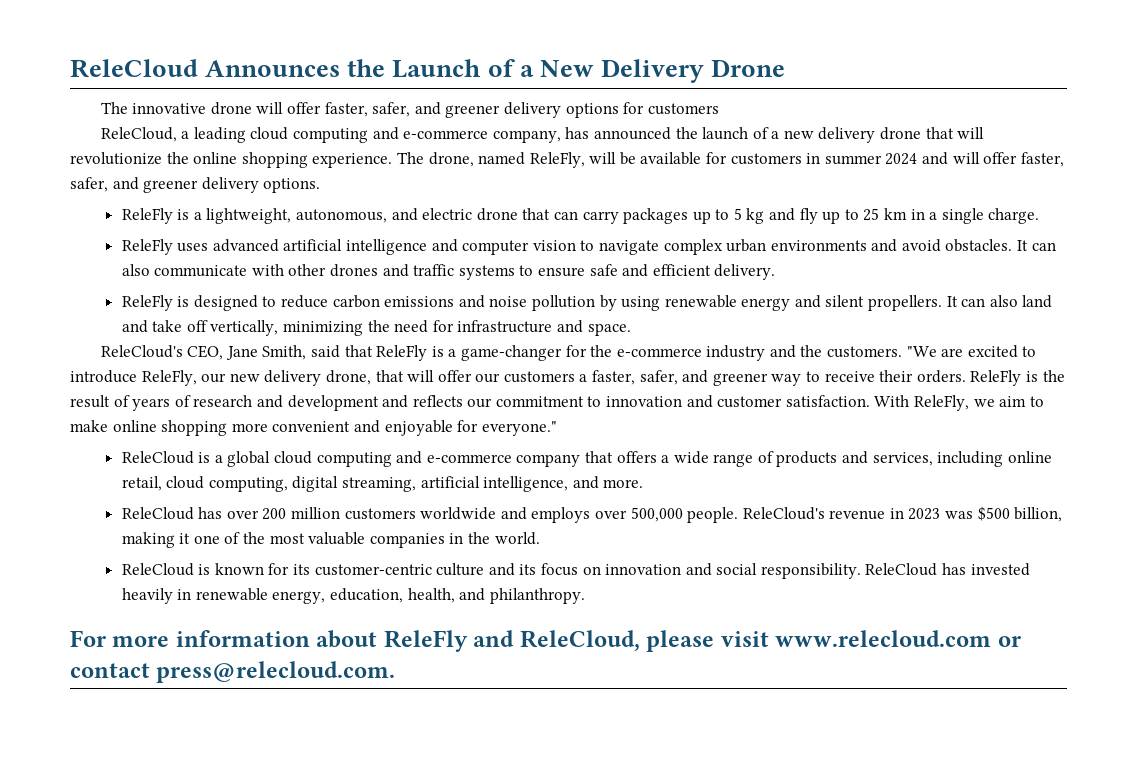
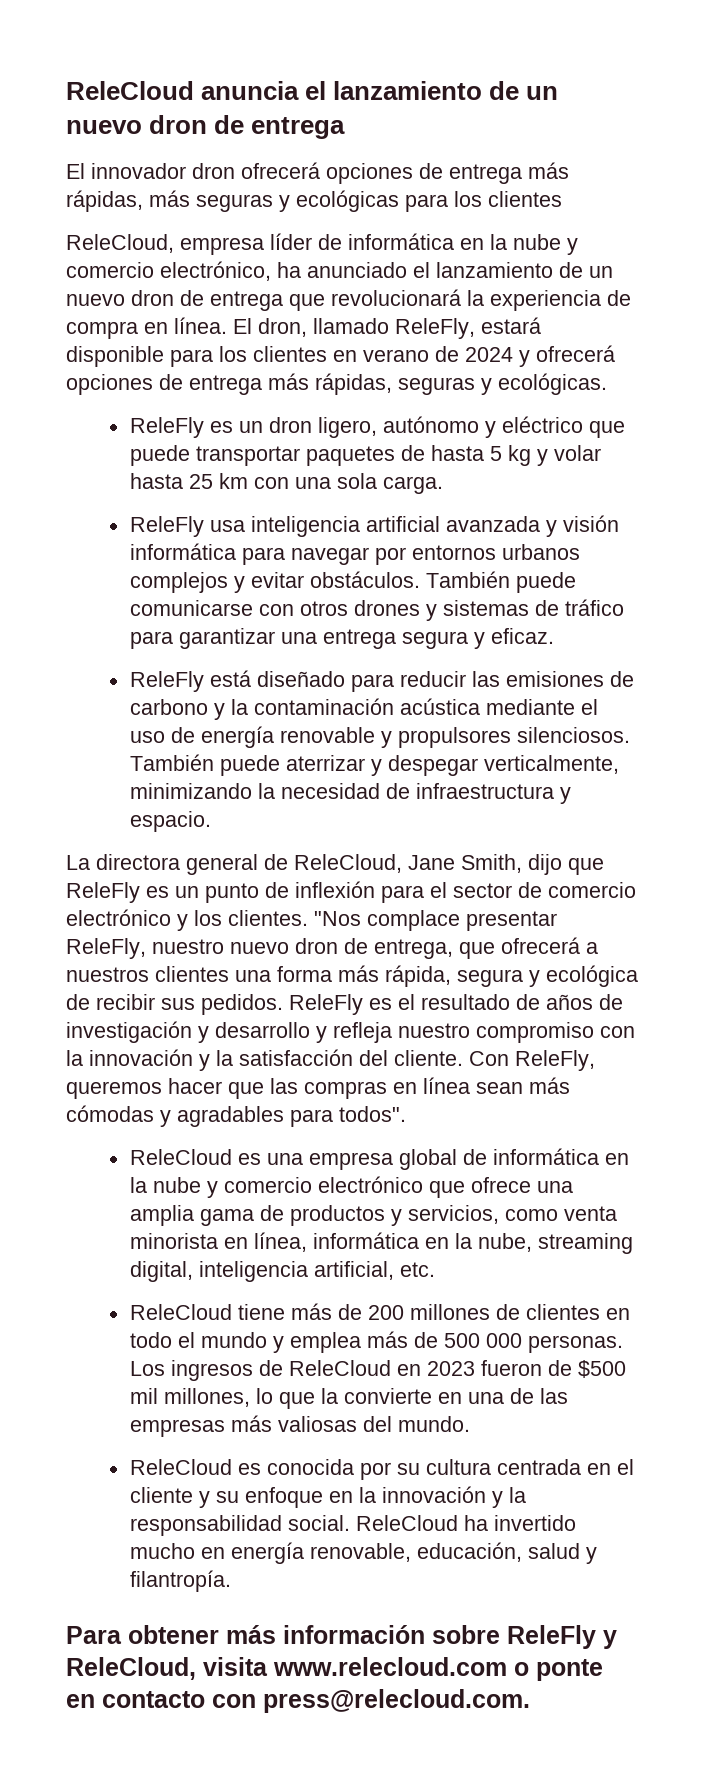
[70,59,786,83] [100,102,719,118] [100,127,985,143] [70,152,1064,168] [70,177,321,193] [121,208,1040,224] [121,239,1056,255] [121,264,776,280] [121,295,1053,311] [121,320,631,336] [100,345,1037,361] [70,370,1065,386] [70,395,1044,411] [70,420,557,436] [121,451,1052,467] [121,476,644,492] [121,506,1063,523] [121,532,540,548] [121,563,1030,579] [121,588,585,604] [70,630,1021,652] [70,663,150,678] ReleCloud Announces the Launch of a New Delivery Drone // The innovative drone will offer faster, safer, and greener delivery options for customers // ReleCloud, a leading cloud computing and e-commerce company, has announced the launch of a new delivery drone that will revolutionize the online shopping experience. The drone, named ReleFly, will be available for customers in summer 2024 and will offer faster, safer, and greener delivery options. // ReleFly is a lightweight, autonomous, and electric drone that can carry packages up to 5 kg and fly up to 25 km in a single charge. // ReleFly uses advanced artificial intelligence and computer vision to navigate complex urban environments and avoid obstacles. It can also communicate with other drones and traffic systems to ensure safe and efficient delivery. // ReleFly is designed to reduce carbon emissions and noise pollution by using renewable energy and silent propellers. It can also land and take off vertically, minimizing the need for infrastructure and space. // ReleCloud's CEO, Jane Smith, said that ReleFly is a game-changer for the e-commerce industry and the customers. "We are excited to introduce ReleFly, our new delivery drone, that will offer our customers a faster, safer, and greener way to receive their orders. ReleFly is the result of years of research and development and reflects our commitment to innovation and customer satisfaction. With ReleFly, we aim to make online shopping more convenient and enjoyable for everyone." // ReleCloud is a global cloud computing and e-commerce company that offers a wide range of products and services, including online retail, cloud computing, digital streaming, artificial intelligence, and more. // ReleCloud has over 200 million customers worldwide and employs over 500,000 people. ReleCloud's revenue in 2023 was $500 billion, making it one of the most valuable companies in the world. // ReleCloud is known for its customer-centric culture and its focus on innovation and social responsibility. ReleCloud has invested heavily in renewable energy, education, health, and philanthropy. // For more information about ReleFly and ReleCloud, please visit www.relecloud.com or contact -> [66,81,559,100] [66,115,346,139] [66,162,569,184] [66,190,562,212] [66,233,578,255] [66,261,613,281] [66,289,631,311] [66,317,541,339] [66,345,615,367] [66,373,607,395] [129,416,625,438] [129,445,601,466] [129,473,443,494] [129,515,619,537] [129,543,580,565] [129,571,576,593] [129,599,624,621] [129,628,554,649] [129,670,634,692] [129,698,598,720] [129,726,630,748] [129,754,619,776] [129,783,571,804] [129,811,211,832] [66,854,604,875] [66,881,636,903] [66,909,557,931] [66,937,598,959] [66,965,638,987] [66,994,623,1015] [66,1021,635,1043] [66,1049,595,1071] [66,1077,570,1099] [66,1105,406,1127] [129,1148,629,1170] [129,1176,573,1198] [129,1205,617,1226] [129,1232,633,1254] [129,1261,435,1282] [129,1303,630,1320] [129,1331,623,1353] [129,1360,626,1381] [129,1388,568,1409] [129,1415,470,1437] [129,1459,634,1480] [129,1486,526,1508] [129,1515,576,1536] [129,1542,597,1564] [129,1570,231,1592] [66,1625,617,1649] [66,1657,603,1681] [66,1691,256,1708] ReleCloud anuncia el lanzamiento de un nuevo dron de entrega // El innovador dron ofrecerá opciones de entrega más rápidas, más seguras y ecológicas para los clientes // ReleCloud, empresa líder de informática en la nube y comercio electrónico, ha anunciado el lanzamiento de un nuevo dron de entrega que revolucionará la experiencia de compra en línea. El dron, llamado ReleFly, estará disponible para los clientes en verano de 2024 y ofrecerá opciones de entrega más rápidas, seguras y ecológicas. // ReleFly es un dron ligero, autónomo y eléctrico que puede transportar paquetes de hasta 5 kg y volar hasta 25 km con una sola carga. // ReleFly usa inteligencia artificial avanzada y visión informática para navegar por entornos urbanos complejos y evitar obstáculos. También puede comunicarse con otros drones y sistemas de tráfico para garantizar una entrega segura y eficaz. // ReleFly está diseñado para reducir las emisiones de carbono y la contaminación acústica mediante el uso de energía renovable y propulsores silenciosos. También puede aterrizar y despegar verticalmente, minimizando la necesidad de infraestructura y espacio. // La directora general de ReleCloud, Jane Smith, dijo que ReleFly es un punto de inflexión para el sector de comercio electrónico y los clientes. "Nos complace presentar ReleFly, nuestro nuevo dron de entrega, que ofrecerá a nuestros clientes una forma más rápida, segura y ecológica de recibir sus pedidos. ReleFly es el resultado de años de investigación y desarrollo y refleja nuestro compromiso con la innovación y la satisfacción del cliente. Con ReleFly, queremos hacer que las compras en línea sean más cómodas y agradables para todos". // ReleCloud es una empresa global de informática en la nube y comercio electrónico que ofrece una amplia gama de productos y servicios, como venta minorista en línea, informática en la nube, streaming digital, inteligencia artificial, etc. // ReleCloud tiene más de 200 millones de clientes en todo el mundo y emplea más de 500 000 personas. Los ingresos de ReleCloud en 2023 fueron de $500 mil millones, lo que la convierte en una de las empresas más valiosas del mundo. // ReleCloud es conocida por su cultura centrada en el cliente y su enfoque en la innovación y la responsabilidad social. ReleCloud ha invertido mucho en energía renovable, educación, salud y filantropía. // Para obtener más información sobre ReleFly y ReleCloud, visita www.relecloud.com o ponte en contacto con

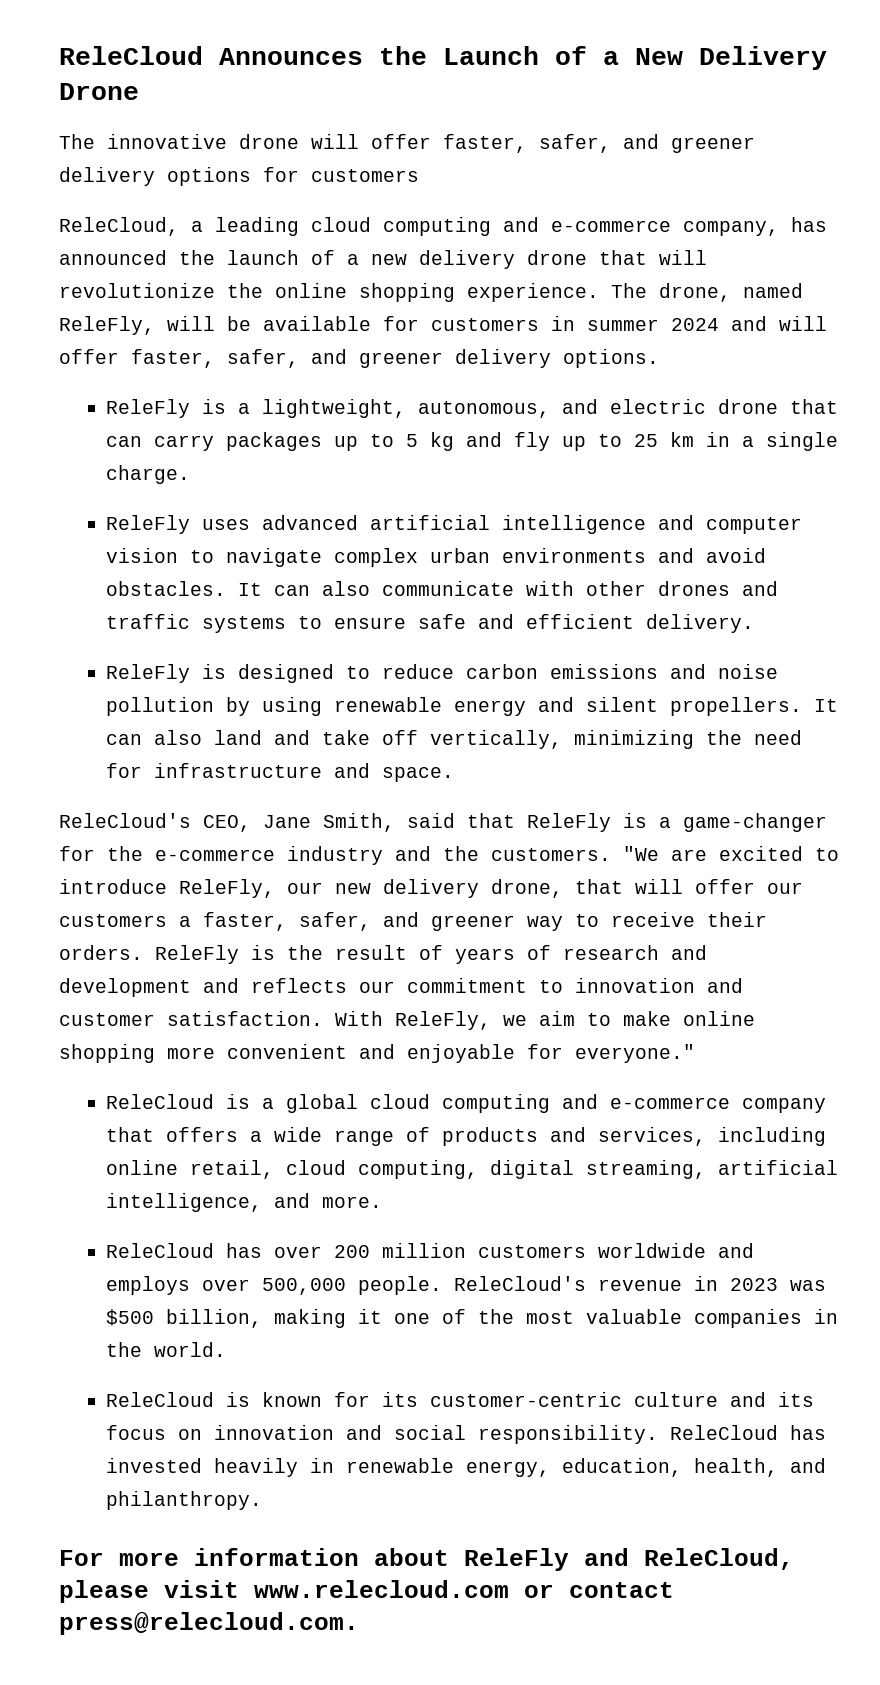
[66,81,559,100] [66,115,346,139] [66,162,569,184] [66,190,562,212] [66,233,578,255] [66,261,613,281] [66,289,631,311] [66,317,541,339] [66,345,615,367] [66,373,607,395] [129,416,625,438] [129,445,601,466] [129,473,443,494] [129,515,619,537] [129,543,580,565] [129,571,576,593] [129,599,624,621] [129,628,554,649] [129,670,634,692] [129,698,598,720] [129,726,630,748] [129,754,619,776] [129,783,571,804] [129,811,211,832] [66,854,604,875] [66,881,636,903] [66,909,557,931] [66,937,598,959] [66,965,638,987] [66,994,623,1015] [66,1021,635,1043] [66,1049,595,1071] [66,1077,570,1099] [66,1105,406,1127] [129,1148,629,1170] [129,1176,573,1198] [129,1205,617,1226] [129,1232,633,1254] [129,1261,435,1282] [129,1303,630,1320] [129,1331,623,1353] [129,1360,626,1381] [129,1388,568,1409] [129,1415,470,1437] [129,1459,634,1480] [129,1486,526,1508] [129,1515,576,1536] [129,1542,597,1564] [129,1570,231,1592] [66,1625,617,1649] [66,1657,603,1681] [66,1691,256,1708] ReleCloud anuncia el lanzamiento de un nuevo dron de entrega // El innovador dron ofrecerá opciones de entrega más rápidas, más seguras y ecológicas para los clientes // ReleCloud, empresa líder de informática en la nube y comercio electrónico, ha anunciado el lanzamiento de un nuevo dron de entrega que revolucionará la experiencia de compra en línea. El dron, llamado ReleFly, estará disponible para los clientes en verano de 2024 y ofrecerá opciones de entrega más rápidas, seguras y ecológicas. // ReleFly es un dron ligero, autónomo y eléctrico que puede transportar paquetes de hasta 5 kg y volar hasta 25 km con una sola carga. // ReleFly usa inteligencia artificial avanzada y visión informática para navegar por entornos urbanos complejos y evitar obstáculos. También puede comunicarse con otros drones y sistemas de tráfico para garantizar una entrega segura y eficaz. // ReleFly está diseñado para reducir las emisiones de carbono y la contaminación acústica mediante el uso de energía renovable y propulsores silenciosos. También puede aterrizar y despegar verticalmente, minimizando la necesidad de infraestructura y espacio. // La directora general de ReleCloud, Jane Smith, dijo que ReleFly es un punto de inflexión para el sector de comercio electrónico y los clientes. "Nos complace presentar ReleFly, nuestro nuevo dron de entrega, que ofrecerá a nuestros clientes una forma más rápida, segura y ecológica de recibir sus pedidos. ReleFly es el resultado de años de investigación y desarrollo y refleja nuestro compromiso con la innovación y la satisfacción del cliente. Con ReleFly, queremos hacer que las compras en línea sean más cómodas y agradables para todos". // ReleCloud es una empresa global de informática en la nube y comercio electrónico que ofrece una amplia gama de productos y servicios, como venta minorista en línea, informática en la nube, streaming digital, inteligencia artificial, etc. // ReleCloud tiene más de 200 millones de clientes en todo el mundo y emplea más de 500 000 personas. Los ingresos de ReleCloud en 2023 fueron de $500 mil millones, lo que la convierte en una de las empresas más valiosas del mundo. // ReleCloud es conocida por su cultura centrada en el cliente y su enfoque en la innovación y la responsabilidad social. ReleCloud ha invertido mucho en energía renovable, educación, salud y filantropía. // Para obtener más información sobre ReleFly y ReleCloud, visita www.relecloud.com o ponte en contacto con -> [59,46,827,70] [59,83,139,100] [59,134,755,153] [59,167,419,186] [59,217,827,236] [59,250,707,269] [59,283,803,302] [59,316,827,335] [59,349,659,368] [105,399,838,418] [105,432,838,451] [105,465,190,484] [105,515,802,534] [105,548,766,567] [105,581,778,596] [105,614,754,633] [105,664,778,683] [105,697,838,716] [105,730,802,749] [105,763,454,782] [59,813,827,832] [59,846,839,865] [59,879,803,898] [59,912,767,931] [59,945,707,964] [59,978,743,997] [59,1011,755,1030] [59,1044,695,1063] [105,1094,826,1113] [105,1127,826,1146] [105,1160,838,1179] [105,1193,382,1212] [105,1243,754,1258] [105,1276,826,1295] [105,1309,838,1328] [105,1342,226,1357] [105,1392,814,1407] [105,1425,826,1444] [105,1458,826,1477] [105,1491,262,1510] [59,1548,794,1571] [59,1580,674,1603] ReleCloud Announces the Launch of a New Delivery Drone // The innovative drone will offer faster, safer, and greener delivery options for customers // ReleCloud, a leading cloud computing and e-commerce company, has announced the launch of a new delivery drone that will revolutionize the online shopping experience. The drone, named ReleFly, will be available for customers in summer 2024 and will offer faster, safer, and greener delivery options. // ReleFly is a lightweight, autonomous, and electric drone that can carry packages up to 5 kg and fly up to 25 km in a single charge. // ReleFly uses advanced artificial intelligence and computer vision to navigate complex urban environments and avoid obstacles. It can also communicate with other drones and traffic systems to ensure safe and efficient delivery. // ReleFly is designed to reduce carbon emissions and noise pollution by using renewable energy and silent propellers. It can also land and take off vertically, minimizing the need for infrastructure and space. // ReleCloud's CEO, Jane Smith, said that ReleFly is a game-changer for the e-commerce industry and the customers. "We are excited to introduce ReleFly, our new delivery drone, that will offer our customers a faster, safer, and greener way to receive their orders. ReleFly is the result of years of research and development and reflects our commitment to innovation and customer satisfaction. With ReleFly, we aim to make online shopping more convenient and enjoyable for everyone." // ReleCloud is a global cloud computing and e-commerce company that offers a wide range of products and services, including online retail, cloud computing, digital streaming, artificial intelligence, and more. // ReleCloud has over 200 million customers worldwide and employs over 500,000 people. ReleCloud's revenue in 2023 was $500 billion, making it one of the most valuable companies in the world. // ReleCloud is known for its customer-centric culture and its focus on innovation and social responsibility. ReleCloud has invested heavily in renewable energy, education, health, and philanthropy. // For more information about ReleFly and ReleCloud, please visit www.relecloud.com or contact

